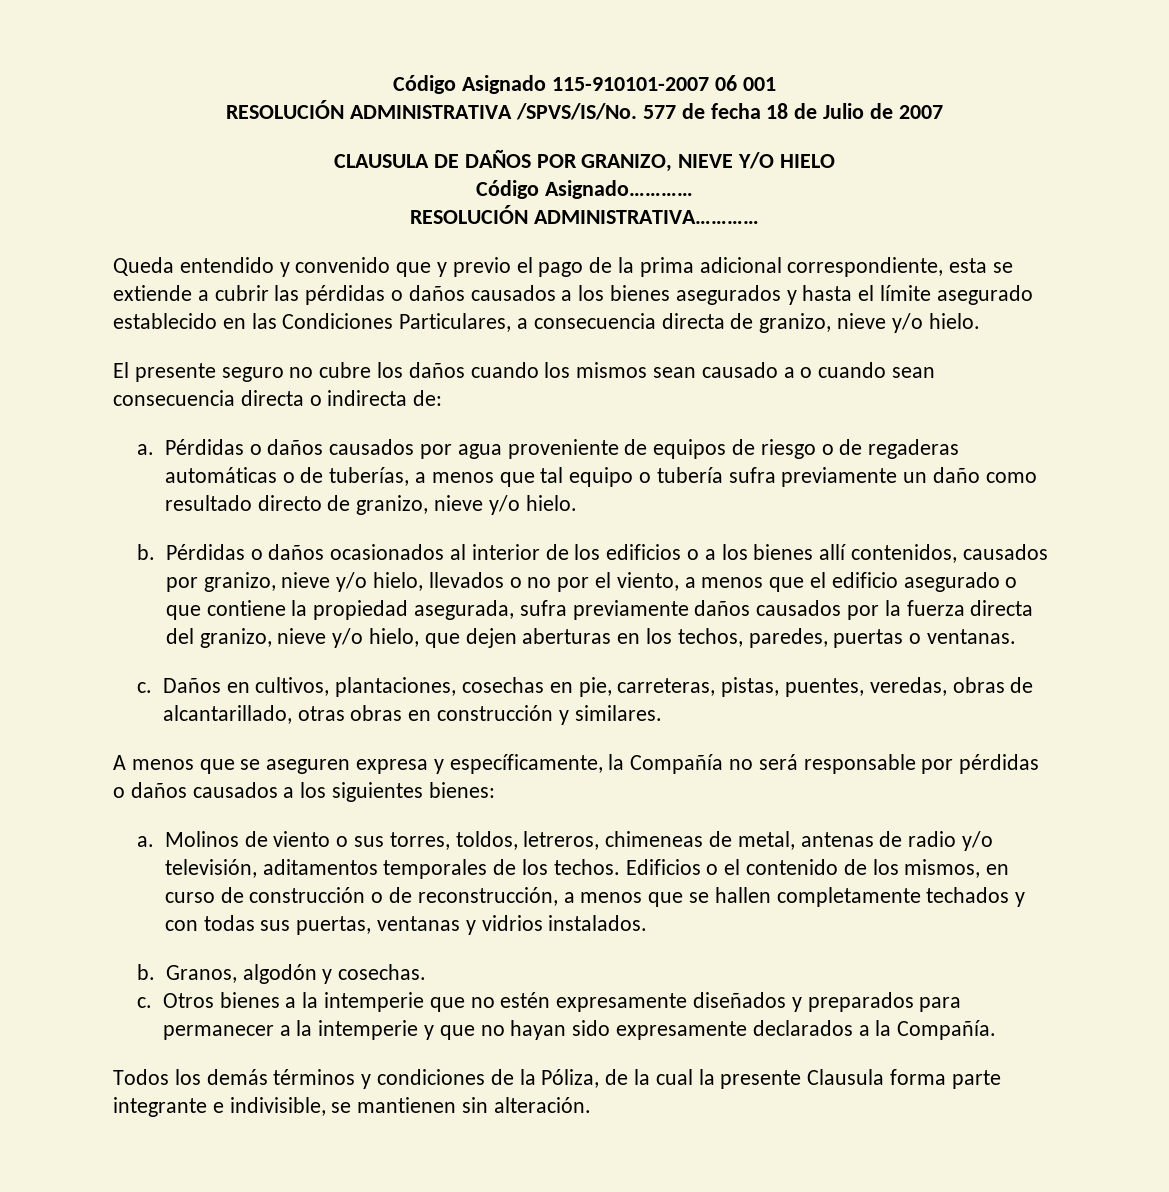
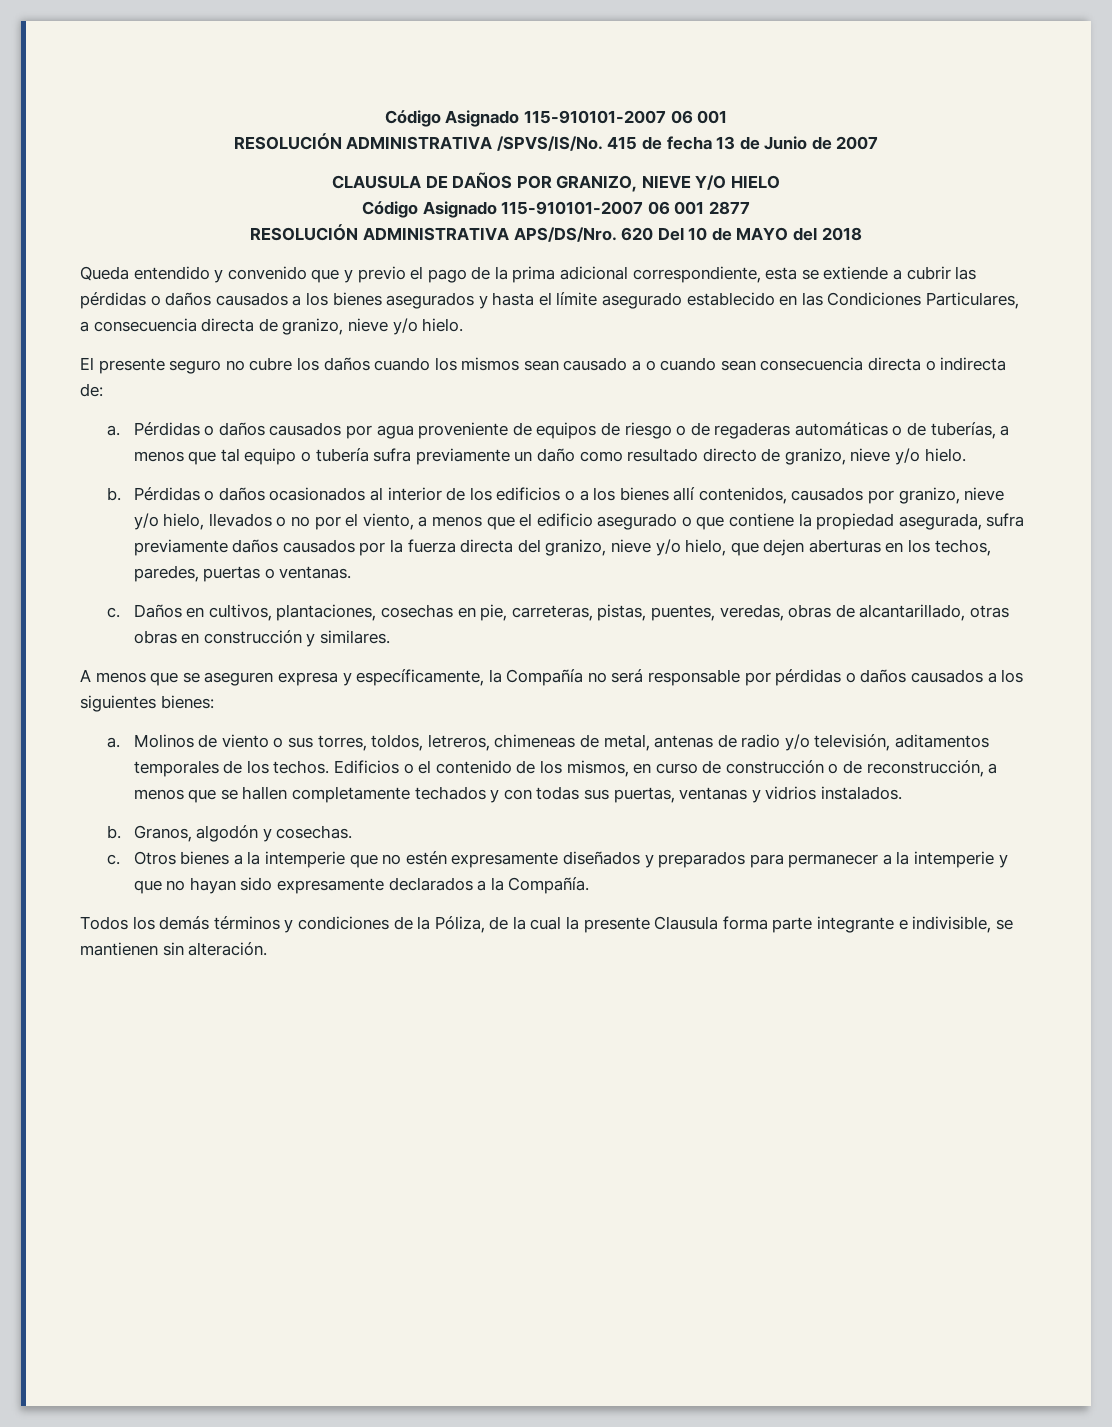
[642,105,676,119] 577 -> [607,136,638,150] 415
[766,103,864,119] 18 de Julio -> [716,136,808,150] 13 de Junio
[544,180,693,199] [410,205,759,224] Asignado………… // RESOLUCIÓN ADMINISTRATIVA………… -> [422,201,750,218] [250,224,862,242] Asignado 115-910101-2007 06 001 2877 // RESOLUCIÓN ADMINISTRATIVA APS/DS/Nro. 620 Del 10 de MAYO del 2018

